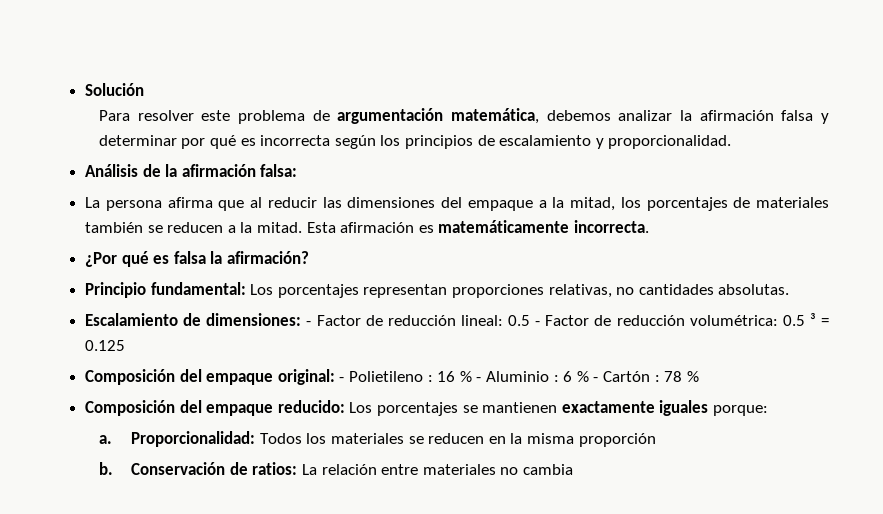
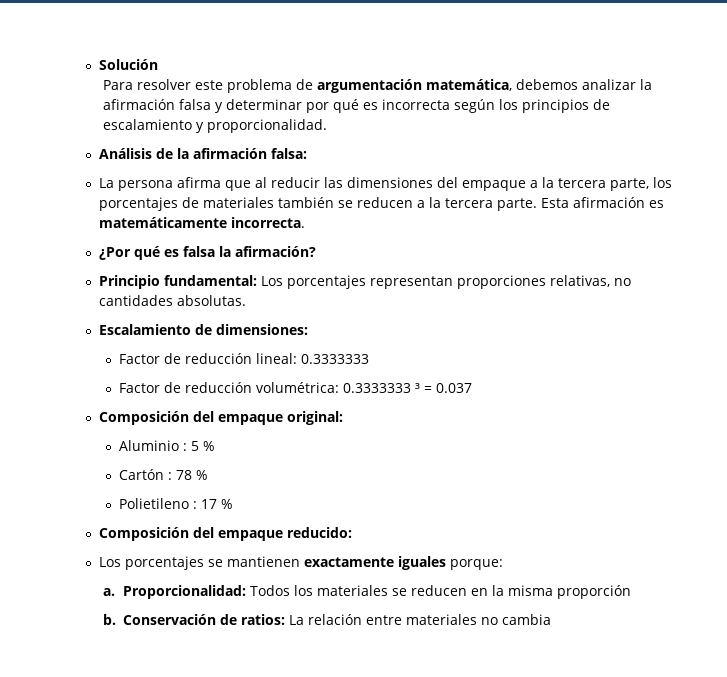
[570,197,616,211] mitad, -> [557,178,649,191] tercera parte,
[257,222,303,233] mitad. -> [444,198,537,211] tercera parte.
[306,321,312,326] - -> (308, 329) //
[508,315,541,326] 0.5 - -> [300,354,369,364] 0.3333333 //
[782,315,805,326] 0.5 -> [342,383,411,393] 0.3333333
[85,340,126,351] 0.125 -> [435,383,472,393] 0.037
[339,371,482,382] - Polietileno : 16 % - -> (343, 418) //
[563,371,599,382] 6 % - -> [190,441,215,451] 5 % //
(699, 376) none -> [118,498,233,509] // Polietileno : 17 %
(345, 406) none -> (352, 532) //

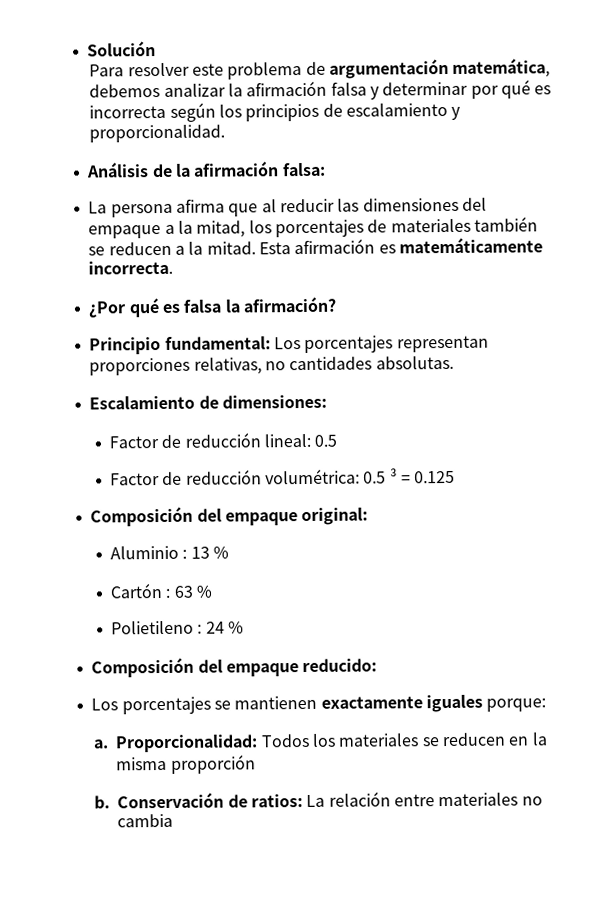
[557,178,649,191] tercera parte, -> [196,220,246,238] mitad,
[444,198,537,211] tercera parte. -> [206,241,256,255] mitad.
[300,354,369,364] 0.3333333 -> [314,434,338,447] 0.5
[342,383,411,393] 0.3333333 -> [363,471,387,484] 0.5
[435,383,472,393] 0.037 -> [414,470,456,484] 0.125
[190,441,199,451] 5 -> [190,546,210,559] 13
[175,470,192,480] 78 -> [173,585,193,598] 63
[200,499,217,509] 17 -> [205,621,225,634] 24

